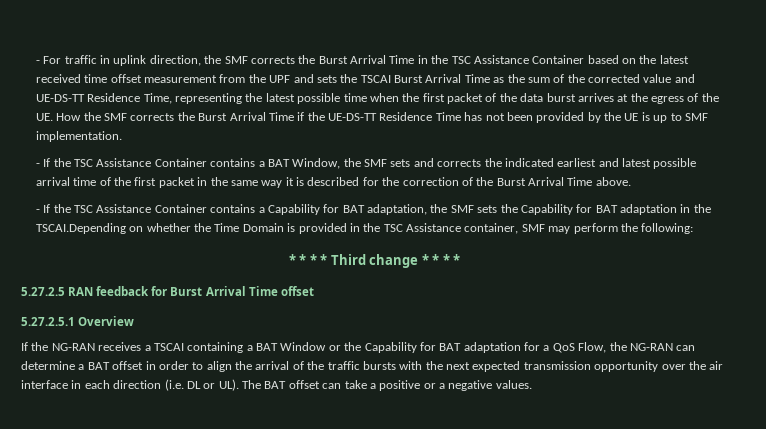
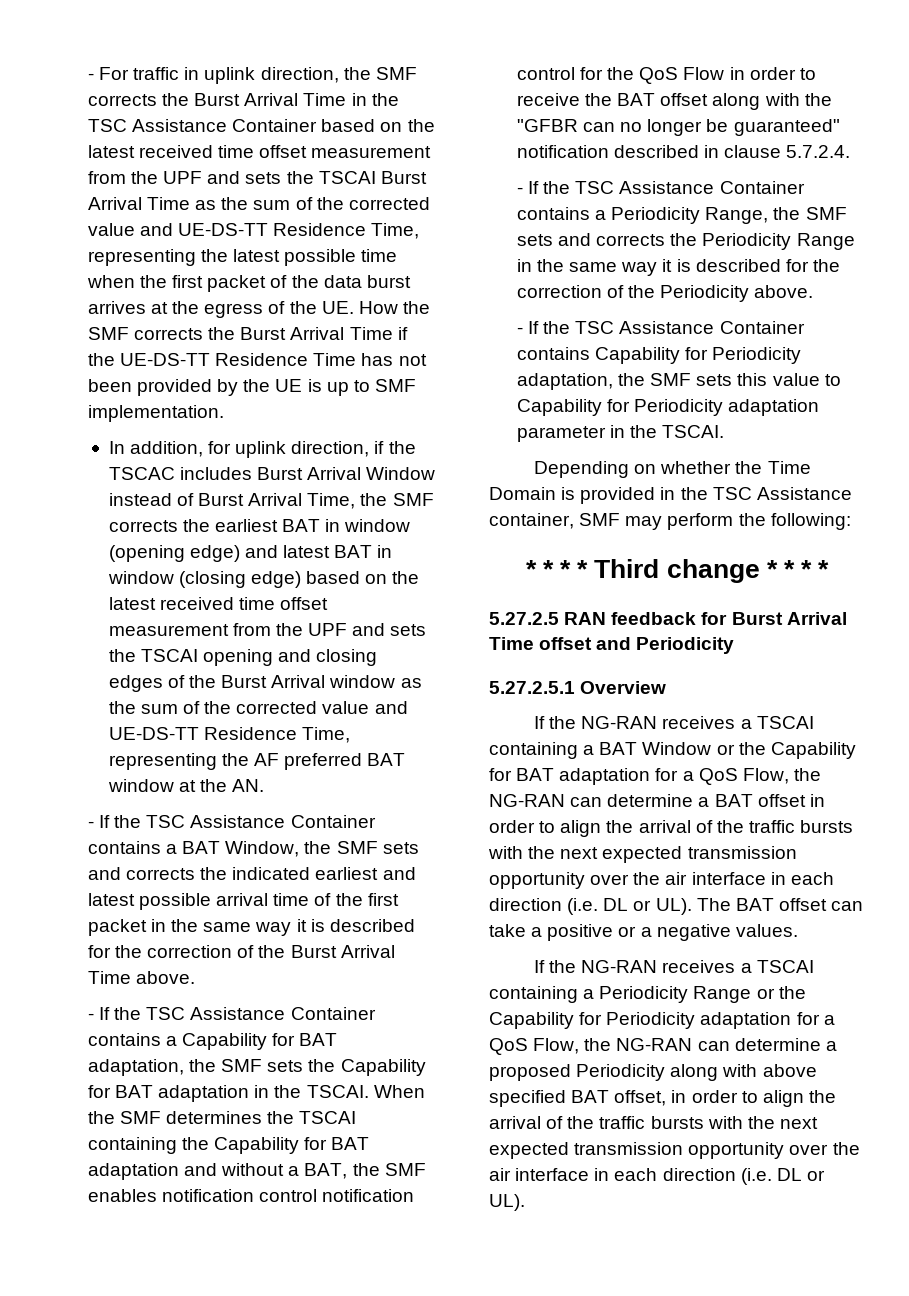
(122, 136) none -> [108,441,416,458] [108,467,436,480] [108,493,434,509] [108,519,411,532] [108,545,393,562] [107,571,420,588] [108,597,329,610] [108,623,427,636] [108,649,378,666] [108,675,422,692] [108,701,408,714] [108,727,351,743] [108,753,406,770] [107,779,265,792] // In addition, for uplink direction, if the TSCAC includes Burst Arrival Window instead of Burst Arrival Time, the SMF corrects the earliest BAT in window (opening edge) and latest BAT in window (closing edge) based on the latest received time offset measurement from the UPF and sets the TSCAI opening and closing edges of the Burst Arrival window as the sum of the corrected value and UE-DS-TT Residence Time, representing the AF preferred BAT window at the AN.
[35,223,126,234] TSCAI.Depending -> [306,1085,425,1098] [87,1111,357,1124] [87,1137,370,1154] [87,1163,426,1180] [87,1189,415,1202] [516,67,816,84] [516,93,832,110] [516,119,840,136] [516,145,851,158] [516,181,805,194] [516,207,847,224] [516,233,855,250] [516,259,840,276] [516,285,814,302] [516,321,805,334] [516,347,802,364] [516,373,841,390] [516,399,820,416] [516,425,725,442] [534,461,630,478] TSCAI. When the SMF determines the TSCAI containing the Capability for BAT adaptation and without a BAT, the SMF enables notification control notification control for the QoS Flow in order to receive the BAT offset along with the "GFBR can no longer be guaranteed" notification described in clause 5.7.2.4. // - If the TSC Assistance Container contains a Periodicity Range, the SMF sets and corrects the Periodicity Range in the same way it is described for the correction of the Periodicity above. // - If the TSC Assistance Container contains Capability for Periodicity adaptation, the SMF sets this value to Capability for Periodicity adaptation parameter in the TSCAI. // Depending
(314, 291) none -> [596,637,735,654] and Periodicity
(532, 384) none -> [534,960,814,973] [489,986,806,1003] [489,1012,835,1029] [489,1038,837,1055] [489,1064,817,1081] [489,1090,836,1107] [489,1116,818,1129] [489,1142,860,1159] [489,1168,825,1185] [489,1194,525,1211] // If the NG-RAN receives a TSCAI containing a Periodicity Range or the Capability for Periodicity adaptation for a QoS Flow, the NG-RAN can determine a proposed Periodicity along with above specified BAT offset, in order to align the arrival of the traffic bursts with the next expected transmission opportunity over the air interface in each direction (i.e. DL or UL).

